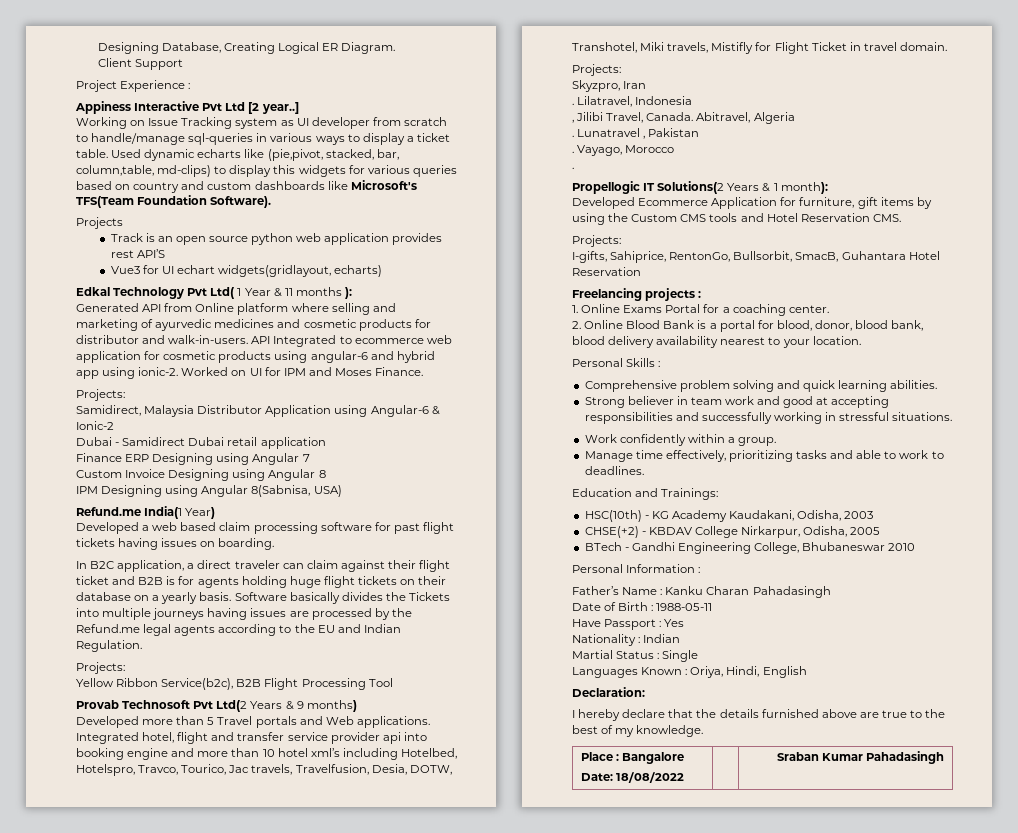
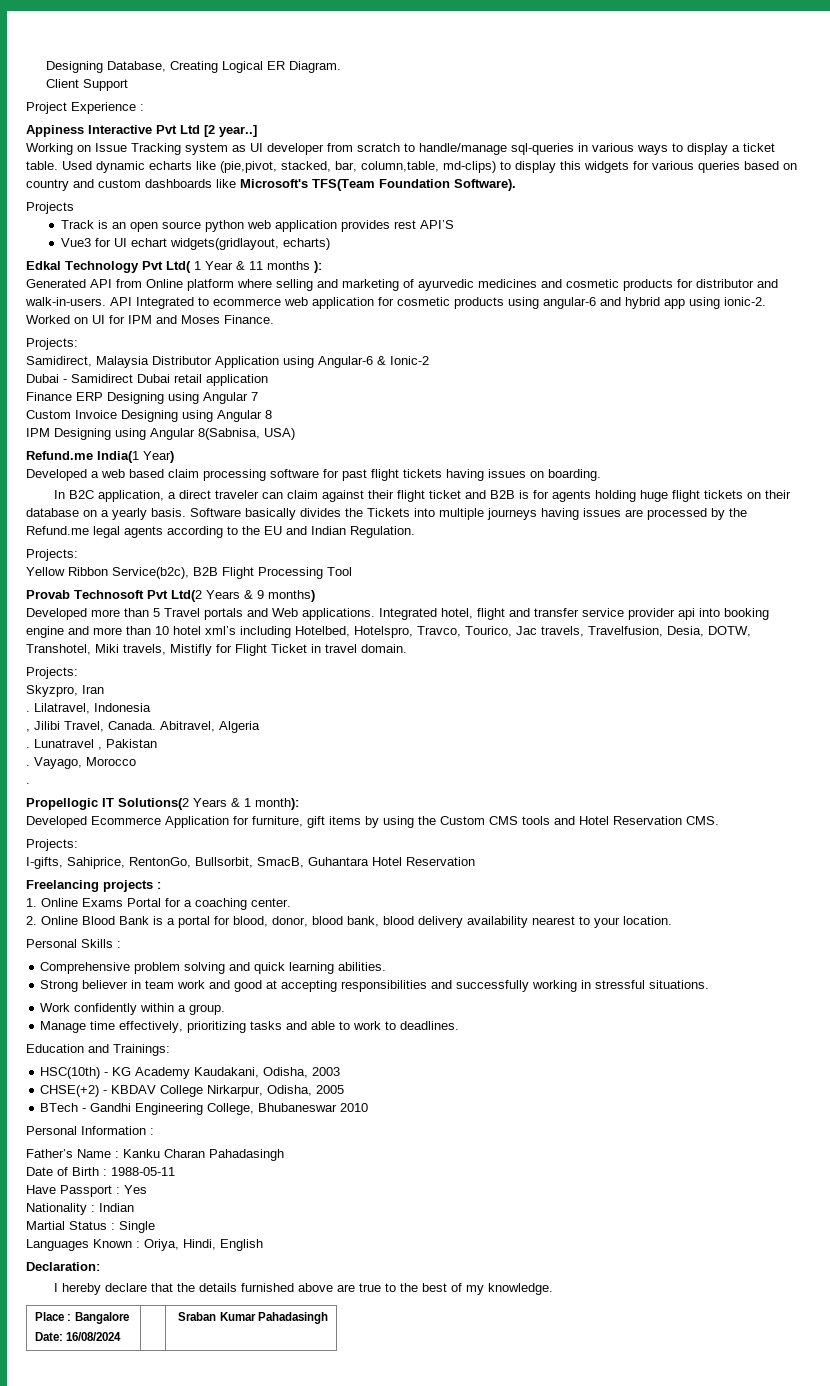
[615,772,684,783] 18/08/2022 -> [66,1332,122,1341] 16/08/2024

